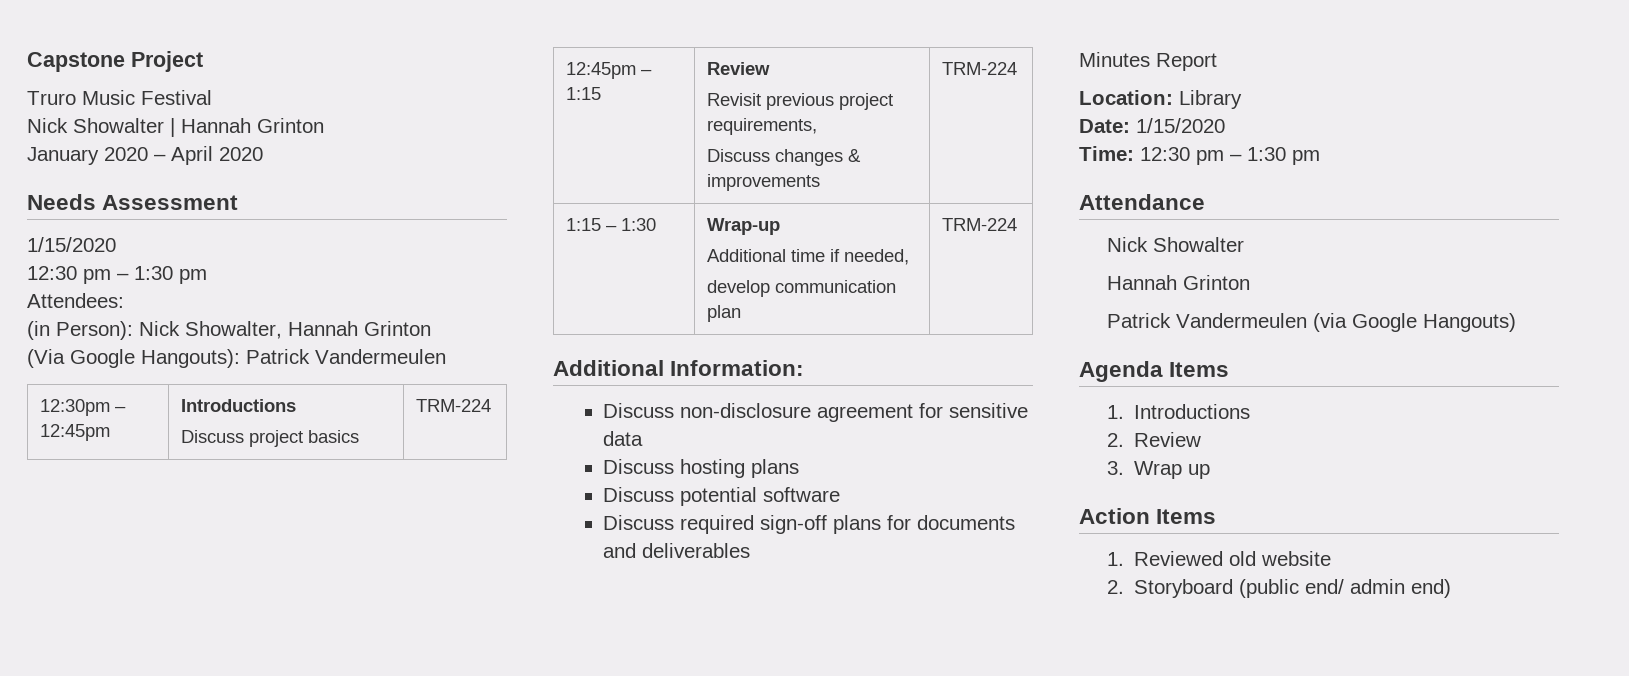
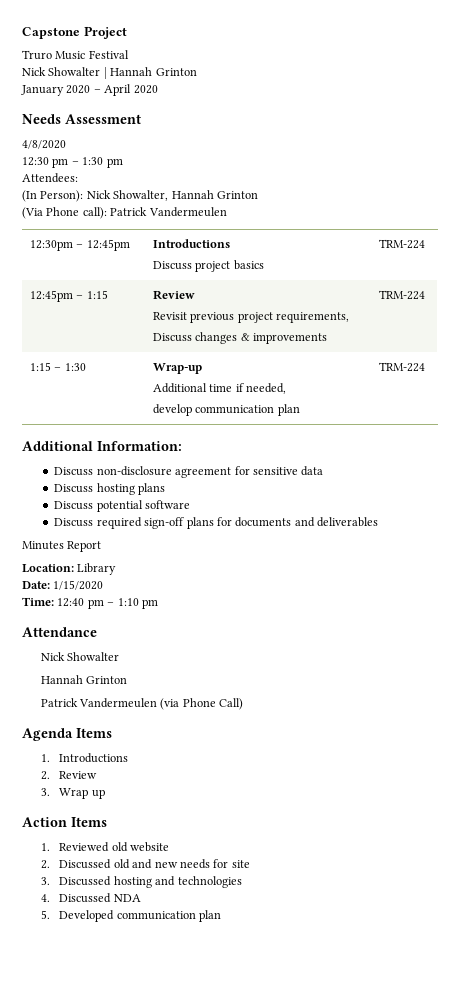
[27,237,116,252] 1/15/2020 -> [22,140,66,149] 4/8/2020
[27,321,50,340] (in -> [22,190,37,202] (In
[70,349,240,368] Google Hangouts): -> [46,207,107,219] Phone call):
[1140,147,1286,165] 12:30 pm – 1:30 -> [57,598,139,609] 12:40 pm – 1:10
[1351,313,1516,332] Google Hangouts) -> [182,698,244,710] Phone Call)
[1134,579,1452,598] Storyboard (public end/ admin end) -> [59,859,250,869] [40,876,242,888] [40,893,141,903] [40,910,222,922] Discussed old and new needs for site // 3. Discussed hosting and technologies // 4. Discussed NDA // 5. Developed communication plan

